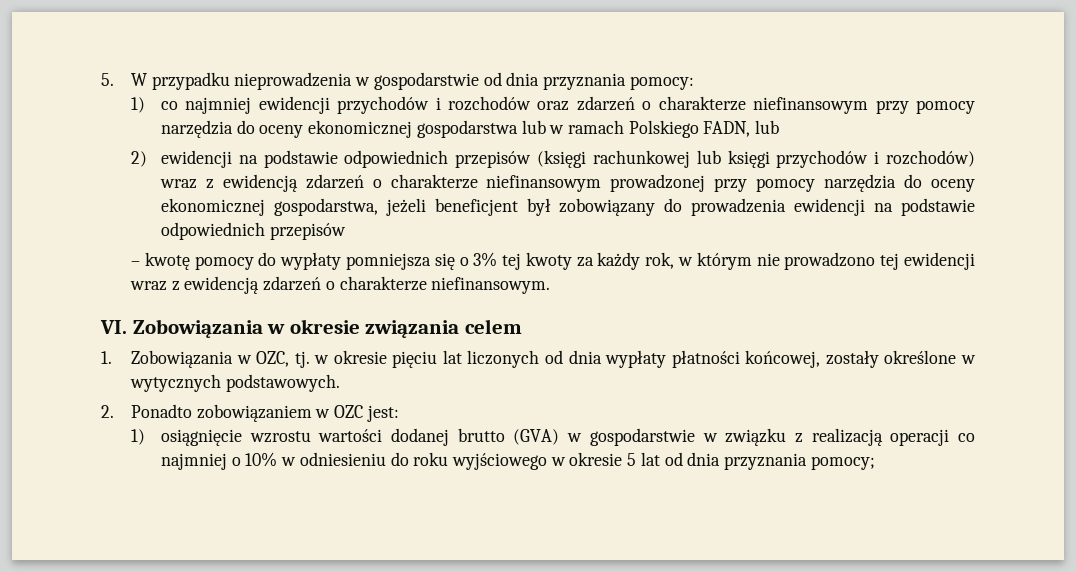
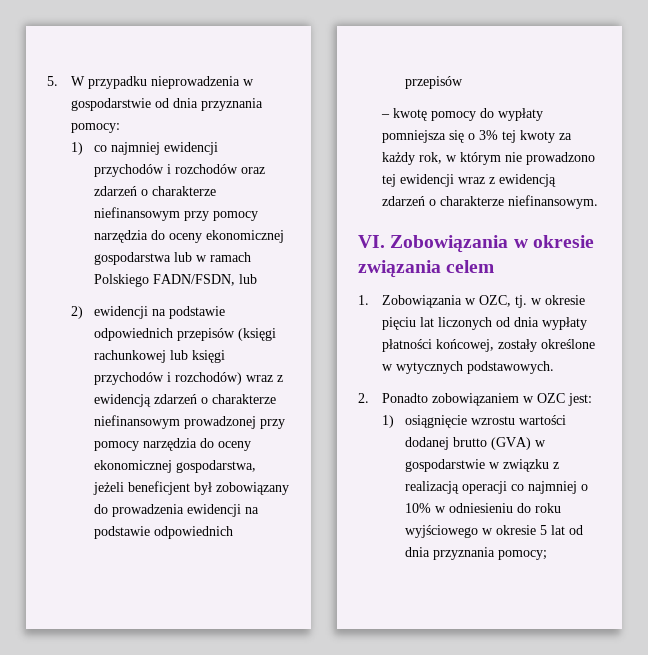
[703,121,751,137] FADN, -> [153,274,236,286] FADN/FSDN,

